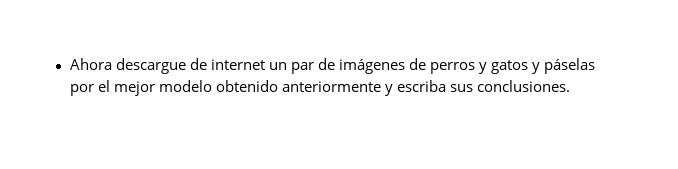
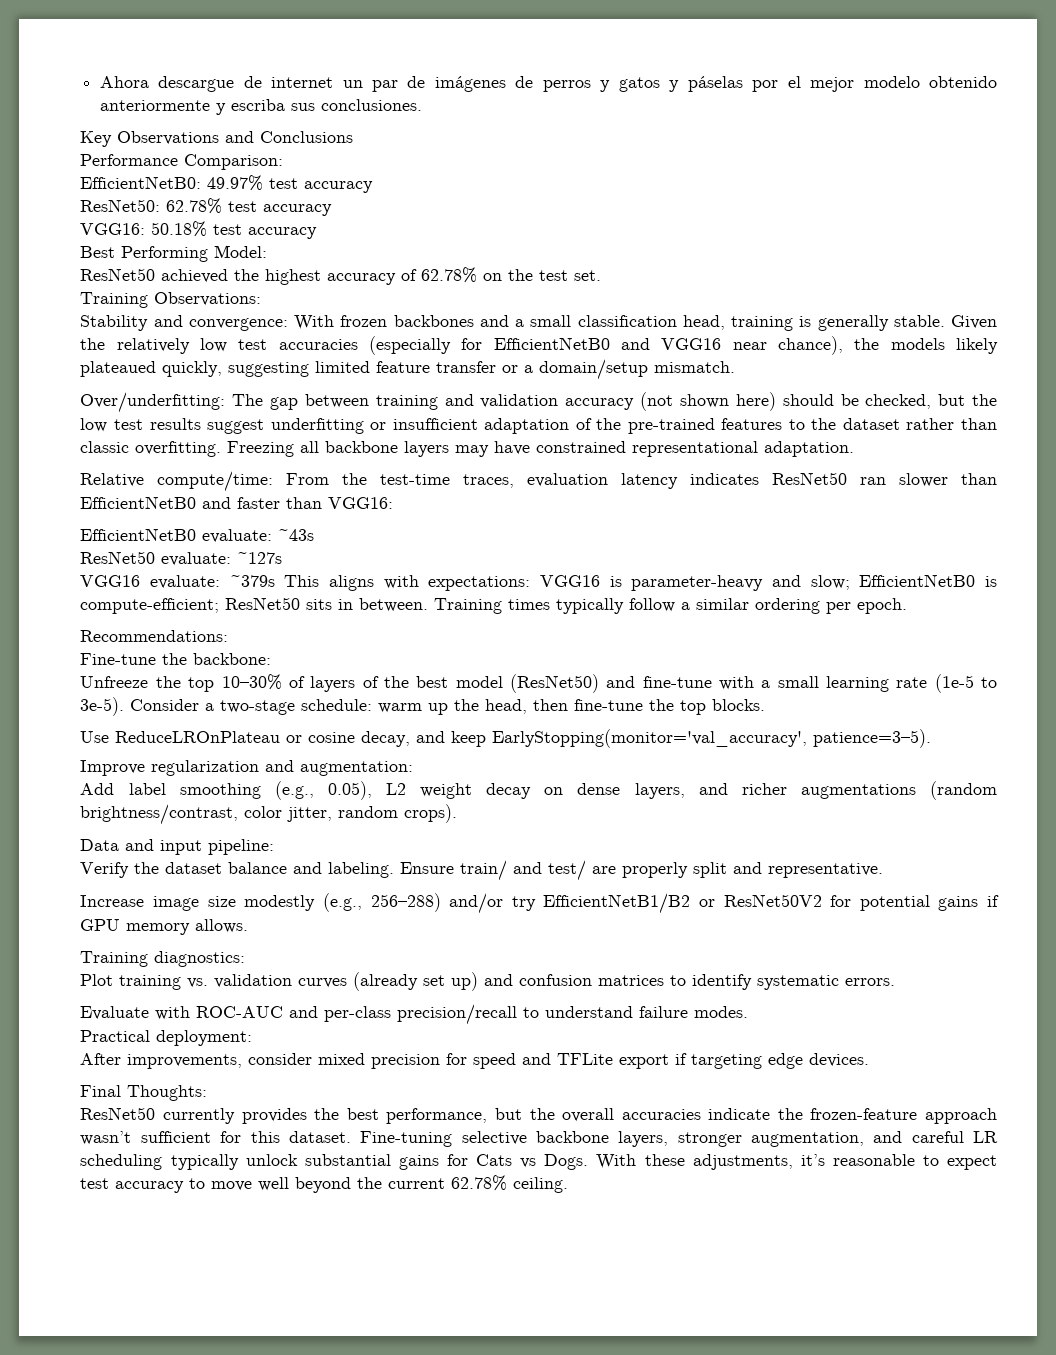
(571, 86) none -> [80,131,354,147] [80,154,284,170] [80,175,374,193] [80,198,333,216] [80,221,318,239] [80,245,268,262] [80,267,602,285] [80,292,262,308] [80,315,997,331] [80,336,999,355] [80,359,736,380] [80,392,998,413] [80,418,997,434] [80,441,855,457] [80,471,997,492] [80,496,394,509] [80,528,315,543] [80,551,283,566] [80,574,997,591] [80,597,908,614] [80,630,229,642] [80,653,272,665] [80,674,997,693] [80,697,766,716] [80,729,932,748] [80,760,414,776] [80,781,997,800] [80,804,458,825] [80,839,275,855] [80,860,884,881] [80,893,999,914] [80,919,249,935] [80,951,246,967] [80,972,896,991] [80,1004,749,1025] [80,1030,253,1046] [80,1053,870,1069] [80,1085,208,1101] [80,1107,998,1124] [80,1131,998,1147] [80,1154,998,1170] [80,1175,569,1193] // Key Observations and Conclusions // Performance Comparison: // EfficientNetB0: 49.97% test accuracy // ResNet50: 62.78% test accuracy // VGG16: 50.18% test accuracy // Best Performing Model: // ResNet50 achieved the highest accuracy of 62.78% on the test set. // Training Observations: // Stability and convergence: With frozen backbones and a small classification head, training is generally stable. Given the relatively low test accuracies (especially for EfficientNetB0 and VGG16 near chance), the models likely plateaued quickly, suggesting limited feature transfer or a domain/setup mismatch. // Over/underfitting: The gap between training and validation accuracy (not shown here) should be checked, but the low test results suggest underfitting or insufficient adaptation of the pre-trained features to the dataset rather than classic overfitting. Freezing all backbone layers may have constrained representational adaptation. // Relative compute/time: From the test-time traces, evaluation latency indicates ResNet50 ran slower than EfficientNetB0 and faster than VGG16: // EfficientNetB0 evaluate: ~43s // ResNet50 evaluate: ~127s // VGG16 evaluate: ~379s This aligns with expectations: VGG16 is parameter-heavy and slow; EfficientNetB0 is compute-efficient; ResNet50 sits in between. Training times typically follow a similar ordering per epoch. // Recommendations: // Fine-tune the backbone: // Unfreeze the top 10–30% of layers of the best model (ResNet50) and fine-tune with a small learning rate (1e-5 to 3e-5). Consider a two-stage schedule: warm up the head, then fine-tune the top blocks. // Use ReduceLROnPlateau or cosine decay, and keep EarlyStopping(monitor='val_accuracy', patience=3–5). // Improve regularization and augmentation: // Add label smoothing (e.g., 0.05), L2 weight decay on dense layers, and richer augmentations (random brightness/contrast, color jitter, random crops). // Data and input pipeline: // Verify the dataset balance and labeling. Ensure train/ and test/ are properly split and representative. // Increase image size modestly (e.g., 256–288) and/or try EfficientNetB1/B2 or ResNet50V2 for potential gains if GPU memory allows. // Training diagnostics: // Plot training vs. validation curves (already set up) and confusion matrices to identify systematic errors. // Evaluate with ROC-AUC and per-class precision/recall to understand failure modes. // Practical deployment: // After improvements, consider mixed precision for speed and TFLite export if targeting edge devices. // Final Thoughts: // ResNet50 currently provides the best performance, but the overall accuracies indicate the frozen-feature approach wasn’t sufficient for this dataset. Fine-tuning selective backbone layers, stronger augmentation, and careful LR scheduling typically unlock substantial gains for Cats vs Dogs. With these adjustments, it’s reasonable to expect test accuracy to move well beyond the current 62.78% ceiling.

